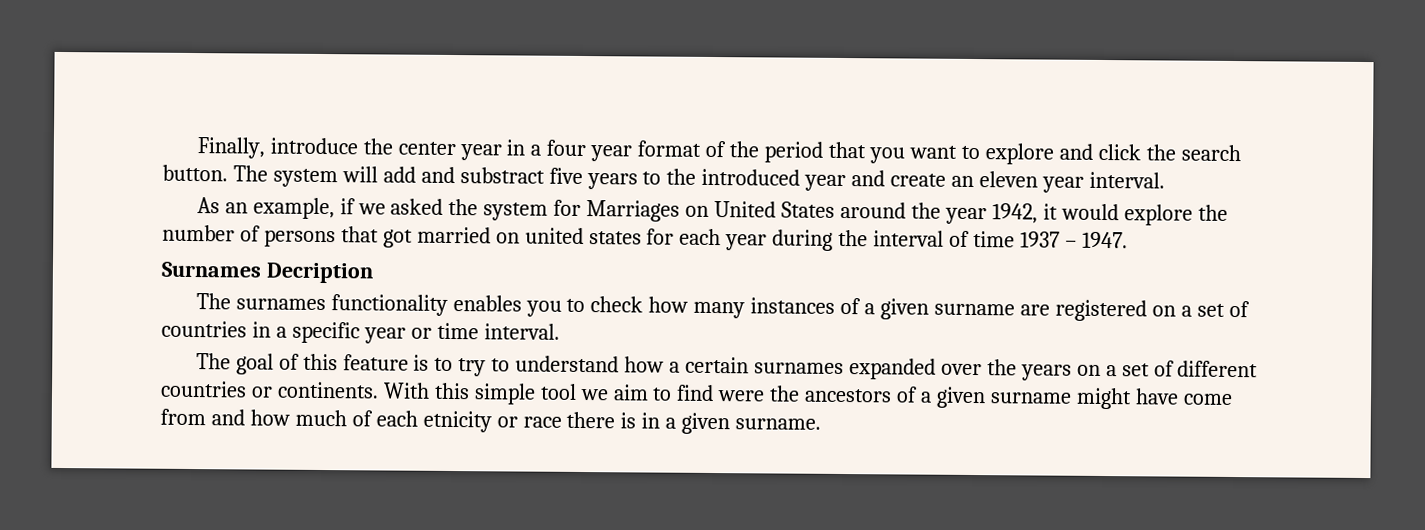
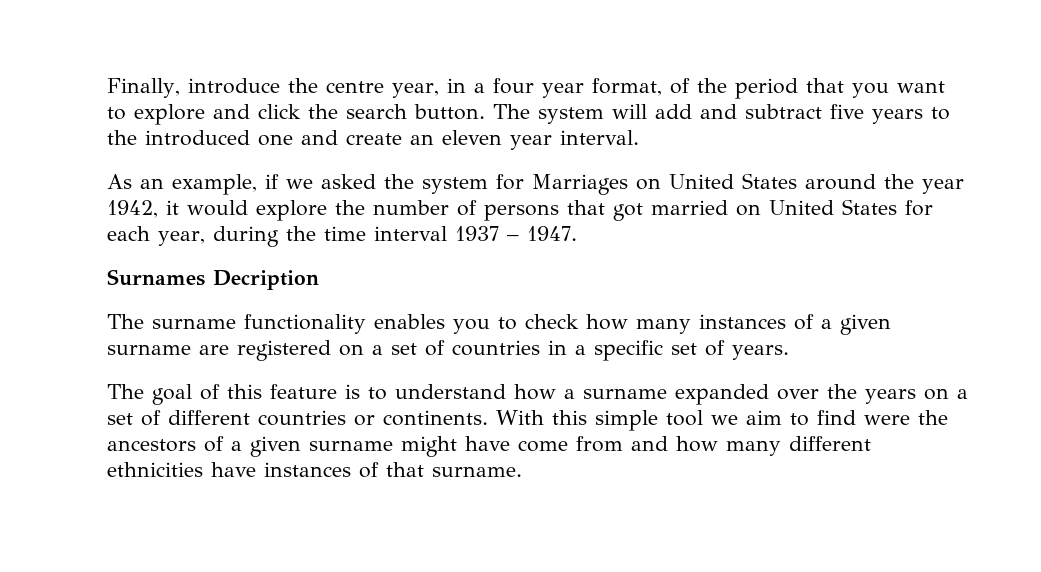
[397,141,502,161] center year -> [325,81,439,98] centre year,
[637,140,702,157] format -> [591,78,662,96] format,
[459,167,545,184] substract -> [745,104,822,119] subtract
[804,174,847,192] year -> [258,134,293,146] one
[524,227,642,245] united states -> [769,199,897,215] United States
[725,234,768,251] year -> [158,231,205,246] year,
[873,230,1016,248] interval of time -> [323,226,447,241] time interval
[235,298,326,311] surnames -> [152,318,236,329] surname
[363,322,560,344] year or time interval. -> [671,340,789,360] set of years.
[458,358,511,377] try to -> (387, 393) none
[685,356,844,375] certain surnames -> [583,388,667,399] surname
[294,409,731,435] much of each etnicity or race there is in a given -> [726,436,871,456] [107,462,424,478] many different ethnicities have instances of that

